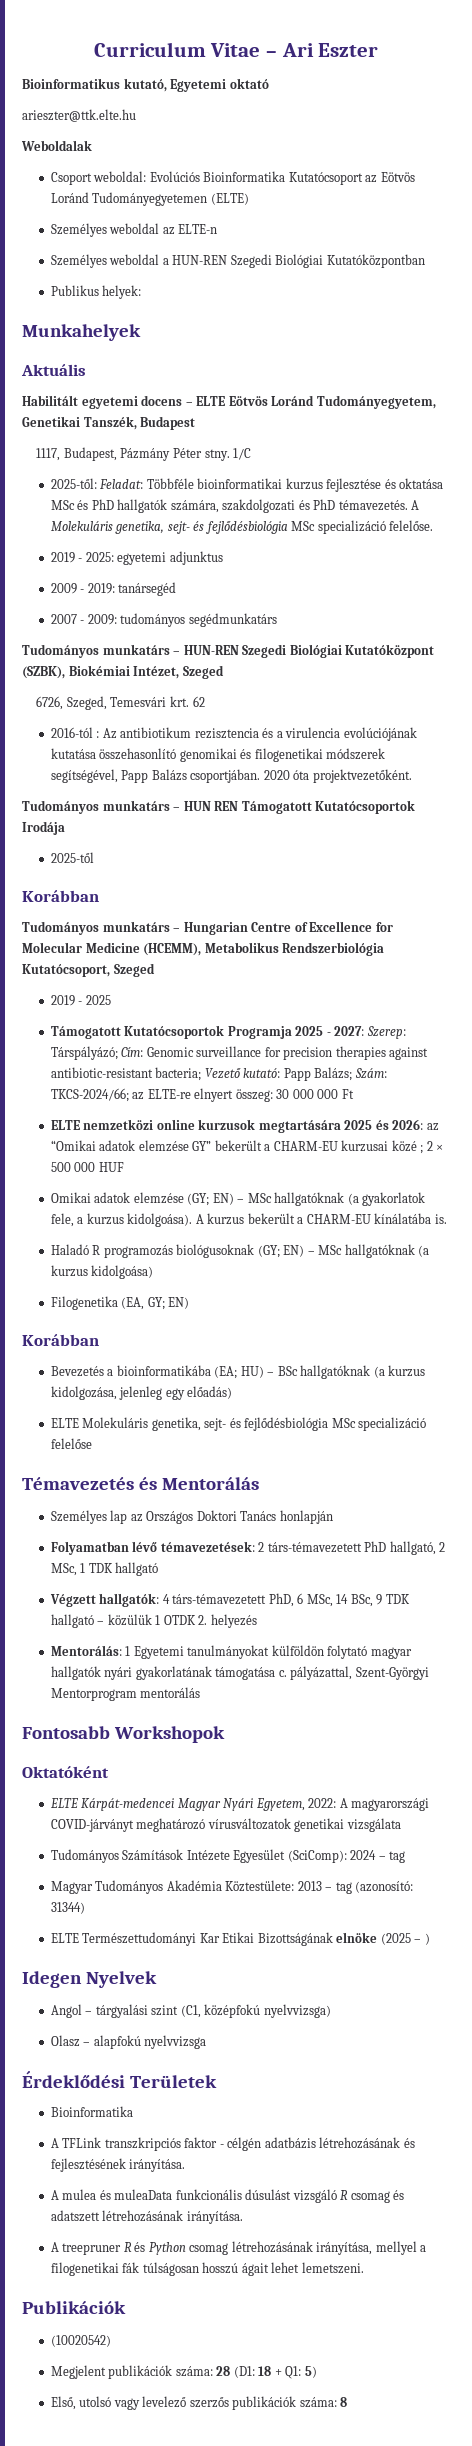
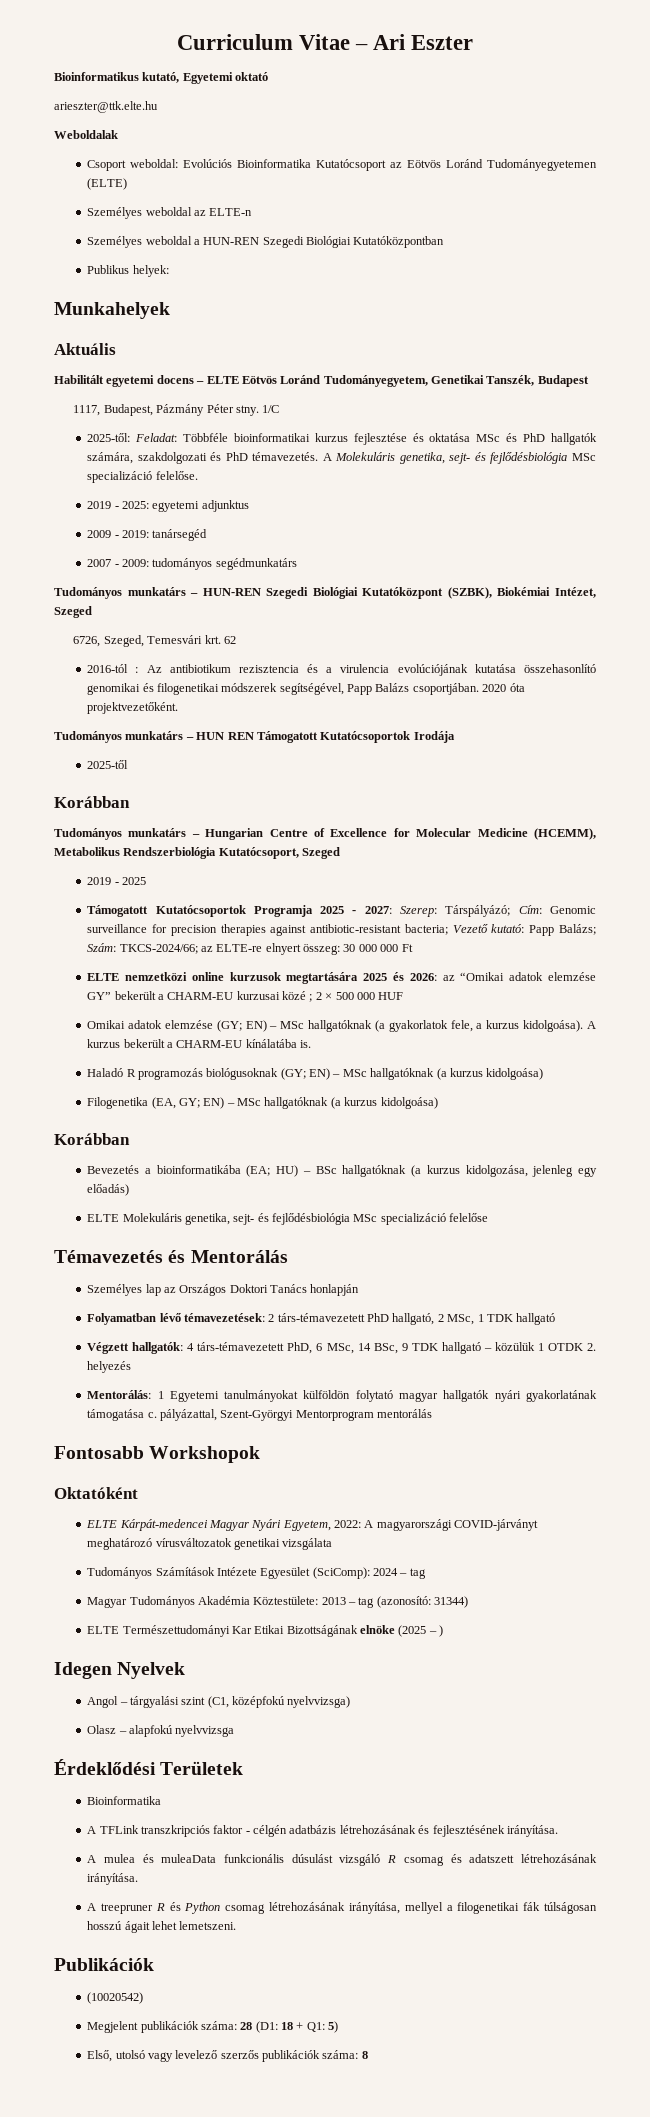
(190, 1303) none -> [226,1097,438,1109] – MSc hallgatóknak (a kurzus kidolgoása)

